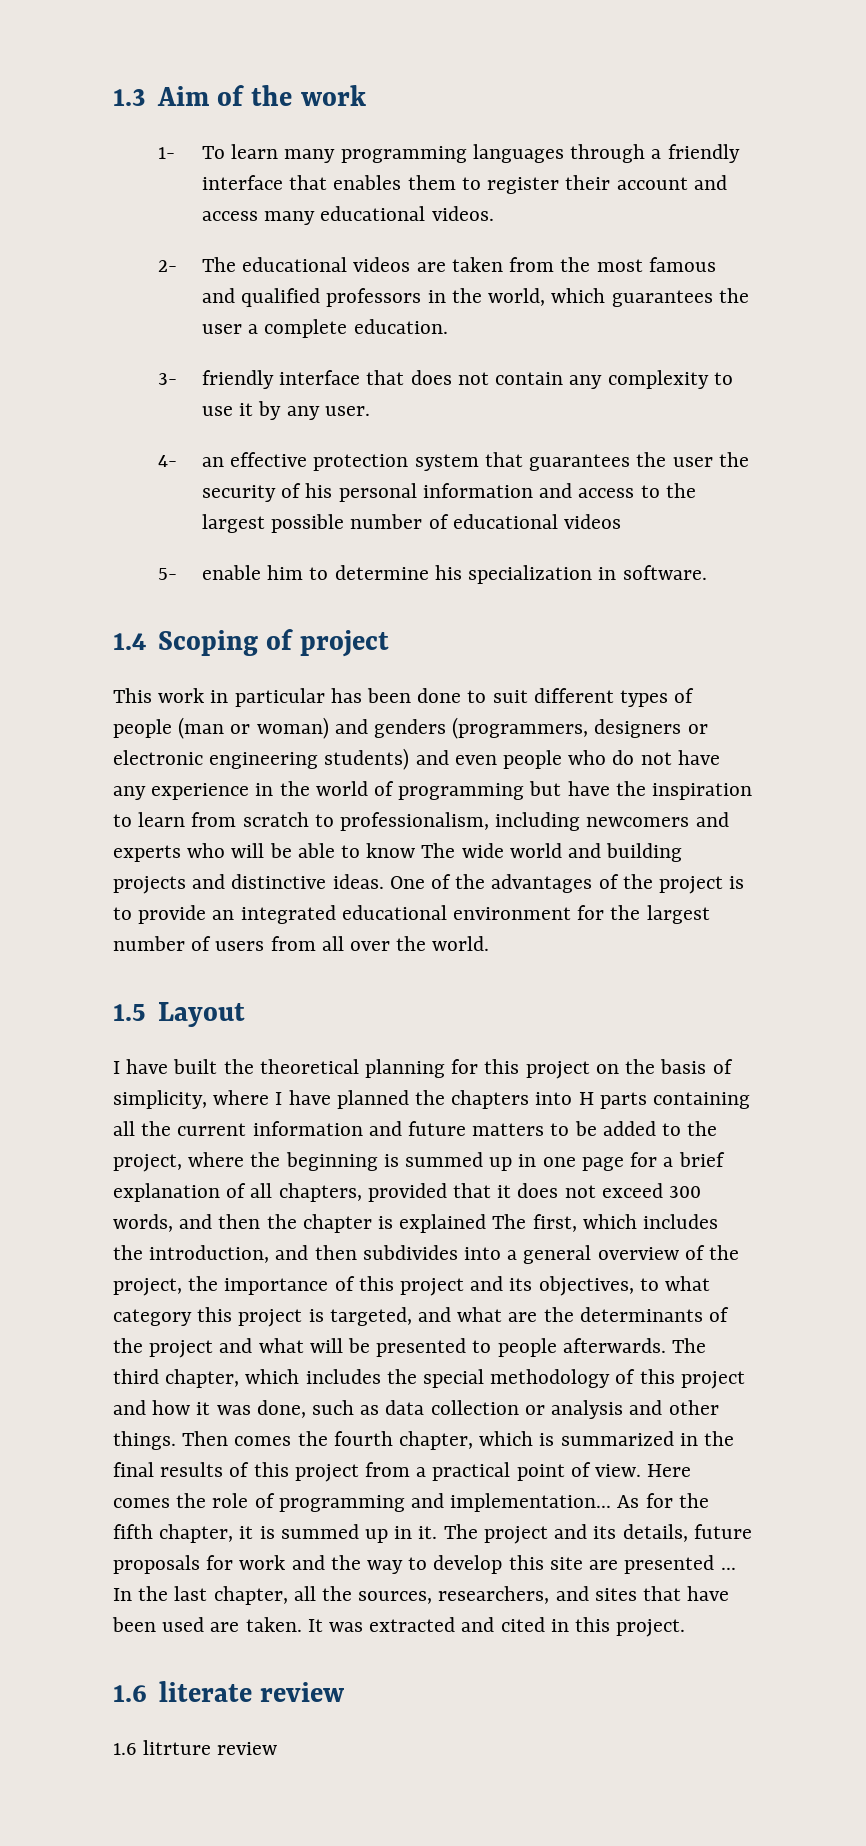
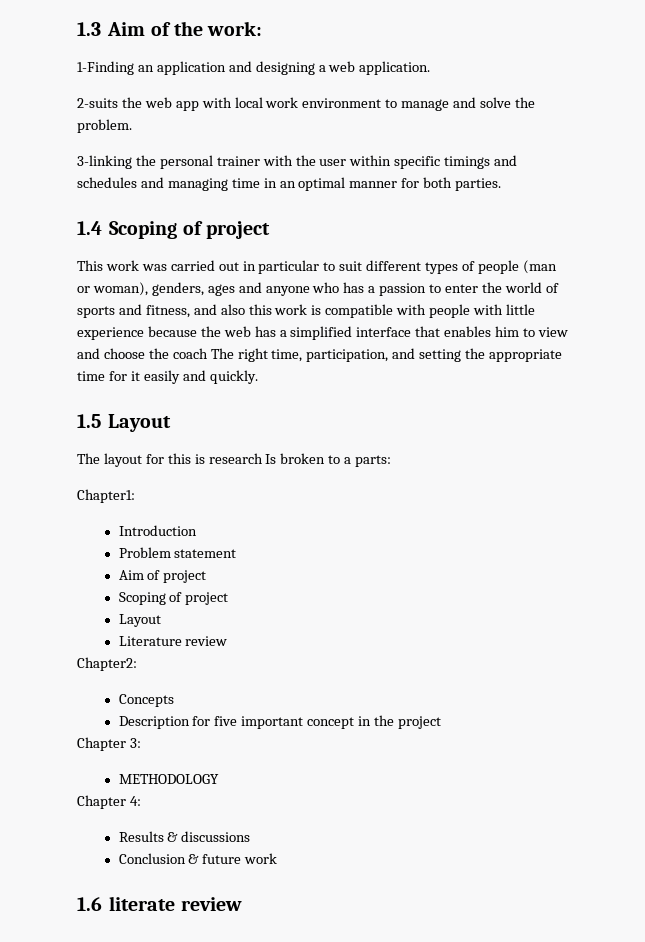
[300,85,366,106] [157,144,740,163] [202,175,727,194] [202,206,494,225] [157,257,716,272] [202,288,749,307] [202,319,448,338] [157,370,733,389] [202,401,370,420] [157,452,749,471] [202,483,696,502] [202,514,622,533] [157,565,707,584] work // 1- To learn many programming languages through a friendly interface that enables them to register their account and access many educational videos. // 2- The educational videos are taken from the most famous and qualified professors in the world, which guarantees the user a complete education. // 3- friendly interface that does not contain any complexity to use it by any user. // 4- an effective protection system that guarantees the user the security of his personal information and access to the largest possible number of educational videos // 5- enable him to determine his specialization in software. -> [207,21,263,36] [77,61,431,75] [77,97,535,111] [77,119,132,133] [77,155,518,169] [77,177,502,191] work: // 1-Finding an application and designing a web application. // 2-suits the web app with local work environment to manage and solve the problem. // 3-linking the personal trainer with the user within specific timings and schedules and managing time in an optimal manner for both parties.
[210,688,462,707] in particular has been done -> [141,260,320,274] was carried out in particular
[256,717,708,739] [113,748,720,770] [113,781,753,800] [113,812,729,831] [113,843,683,862] [113,874,745,894] [113,905,710,924] [113,936,490,951] [113,1002,245,1027] [113,1059,733,1079] [113,1090,751,1109] [113,1121,718,1136] [113,1152,725,1172] [113,1183,702,1202] [113,1214,719,1233] [113,1245,740,1264] [113,1276,711,1296] [113,1307,730,1327] [113,1338,707,1358] [113,1369,745,1389] [113,1400,719,1419] [113,1431,735,1450] [113,1462,692,1482] [113,1493,709,1512] [113,1524,752,1544] [113,1555,736,1574] [113,1586,730,1605] [112,1617,686,1637] woman) and genders (programmers, designers or electronic engineering students) and even people who do not have any experience in the world of programming but have the inspiration to learn from scratch to professionalism, including newcomers and experts who will be able to know The wide world and building projects and distinctive ideas. One of the advantages of the project is to provide an integrated educational environment for the largest number of users from all over the world. // 1.5 Layout // I have built the theoretical planning for this project on the basis of simplicity, where I have planned the chapters into H parts containing all the current information and future matters to be added to the project, where the beginning is summed up in one page for a brief explanation of all chapters, provided that it does not exceed 300 words, and then the chapter is explained The first, which includes the introduction, and then subdivides into a general overview of the project, the importance of this project and its objectives, to what category this project is targeted, and what are the determinants of the project and what will be presented to people afterwards. The third chapter, which includes the special methodology of this project and how it was done, such as data collection or analysis and other things. Then comes the fourth chapter, which is summarized in the final results of this project from a practical point of view. Here comes the role of programming and implementation... As for the fifth chapter, it is summed up in it. The project and its details, future proposals for work and the way to develop this site are presented ... In the last chapter, all the sources, researchers, and sites that have been used are taken. It was extracted and cited in this project. -> [92,282,559,296] [77,304,535,318] [77,326,568,340] [77,348,563,362] [77,370,258,384] [77,414,172,432] [77,453,392,467] [77,489,135,503] [118,525,197,536] [118,547,237,558] [118,570,207,583] [118,592,229,605] [118,614,161,627] [118,636,228,646] [77,657,137,671] [118,694,174,707] [118,715,441,729] [77,737,141,751] [118,774,219,784] [77,795,141,809] [118,831,251,842] [118,853,278,864] woman), genders, ages and anyone who has a passion to enter the world of sports and fitness, and also this work is compatible with people with little experience because the web has a simplified interface that enables him to view and choose the coach The right time, participation, and setting the appropriate time for it easily and quickly. // 1.5 Layout // The layout for this is research Is broken to a parts: // Chapter1: // Introduction // Problem statement // Aim of project // Scoping of project // Layout // Literature review // Chapter2: // Concepts // Description for five important concept in the project // Chapter 3: // METHODOLOGY // Chapter 4: // Results & discussions // Conclusion & future work
[113,1740,278,1755] // 1.6 litrture review -> (242, 904) none

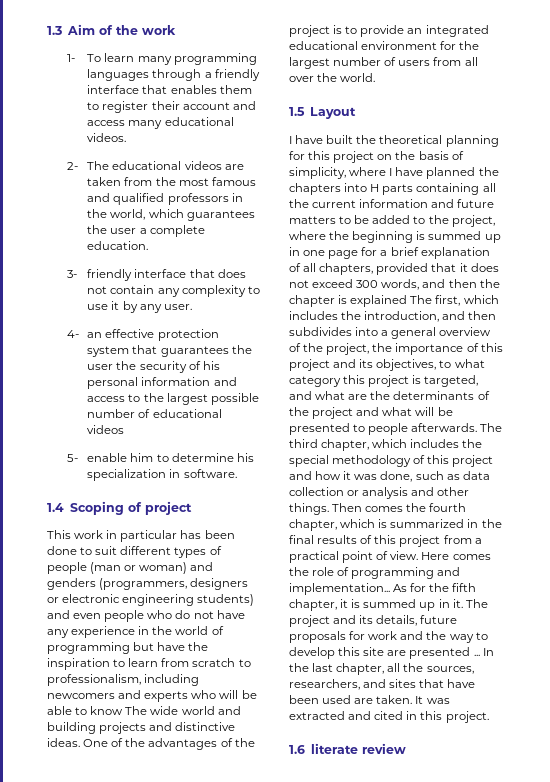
[207,21,263,36] [77,61,431,75] [77,97,535,111] [77,119,132,133] [77,155,518,169] [77,177,502,191] work: // 1-Finding an application and designing a web application. // 2-suits the web app with local work environment to manage and solve the problem. // 3-linking the personal trainer with the user within specific timings and schedules and managing time in an optimal manner for both parties. -> [141,25,176,35] [67,53,257,65] [87,69,260,81] [87,85,252,94] [87,101,256,113] [87,117,234,129] [87,133,127,142] [67,161,244,170] [87,177,256,186] [87,193,243,205] [87,209,255,221] [87,225,205,237] [87,241,149,250] [67,269,246,281] [87,285,260,297] [87,301,192,313] [67,329,219,341] [87,345,252,357] [87,361,220,373] [87,377,237,389] [87,393,259,405] [87,409,222,418] [87,425,125,434] [67,453,254,462] [87,469,237,481] work // 1- To learn many programming languages through a friendly interface that enables them to register their account and access many educational videos. // 2- The educational videos are taken from the most famous and qualified professors in the world, which guarantees the user a complete education. // 3- friendly interface that does not contain any complexity to use it by any user. // 4- an effective protection system that guarantees the user the security of his personal information and access to the largest possible number of educational videos // 5- enable him to determine his specialization in software.
[141,260,320,274] was carried out in particular -> [106,530,235,542] [47,546,77,555] in particular has been done
[92,282,559,296] [77,304,535,318] [77,326,568,340] [77,348,563,362] [77,370,258,384] [77,414,172,432] [77,453,392,467] [77,489,135,503] [118,525,197,536] [118,547,237,558] [118,570,207,583] [118,592,229,605] [118,614,161,627] [118,636,228,646] [77,657,137,671] [118,694,174,707] [118,715,441,729] [77,737,141,751] [118,774,219,784] [77,795,141,809] [118,831,251,842] [118,853,278,864] woman), genders, ages and anyone who has a passion to enter the world of sports and fitness, and also this work is compatible with people with little experience because the web has a simplified interface that enables him to view and choose the coach The right time, participation, and setting the appropriate time for it easily and quickly. // 1.5 Layout // The layout for this is research Is broken to a parts: // Chapter1: // Introduction // Problem statement // Aim of project // Scoping of project // Layout // Literature review // Chapter2: // Concepts // Description for five important concept in the project // Chapter 3: // METHODOLOGY // Chapter 4: // Results & discussions // Conclusion & future work -> [139,562,214,574] [47,578,249,590] [47,594,255,606] [47,610,245,622] [47,626,224,638] [47,642,209,654] [47,658,251,670] [47,674,200,686] [47,690,257,702] [47,706,241,715] [47,722,236,734] [47,738,255,750] [289,25,489,37] [289,41,480,50] [289,57,478,69] [289,73,376,82] [289,107,356,119] [289,135,499,147] [289,151,464,163] [289,167,499,179] [289,183,496,195] [289,199,495,208] [289,215,495,227] [289,231,501,243] [289,247,490,259] [289,263,499,275] [289,279,500,290] [289,295,499,307] [289,311,497,322] [289,327,492,339] [289,343,503,355] [289,359,485,371] [289,375,479,387] [289,391,490,400] [289,407,453,419] [289,423,503,435] [289,439,483,451] [289,455,494,467] [289,471,490,482] [289,487,470,499] [289,503,467,515] [289,519,502,531] [289,535,482,547] [289,551,491,563] [289,567,461,579] [289,583,477,595] [289,599,488,611] [289,615,458,627] [289,631,488,643] [289,647,494,659] [289,663,474,675] [289,679,476,690] [289,695,450,704] [289,711,489,723] woman) and genders (programmers, designers or electronic engineering students) and even people who do not have any experience in the world of programming but have the inspiration to learn from scratch to professionalism, including newcomers and experts who will be able to know The wide world and building projects and distinctive ideas. One of the advantages of the project is to provide an integrated educational environment for the largest number of users from all over the world. // 1.5 Layout // I have built the theoretical planning for this project on the basis of simplicity, where I have planned the chapters into H parts containing all the current information and future matters to be added to the project, where the beginning is summed up in one page for a brief explanation of all chapters, provided that it does not exceed 300 words, and then the chapter is explained The first, which includes the introduction, and then subdivides into a general overview of the project, the importance of this project and its objectives, to what category this project is targeted, and what are the determinants of the project and what will be presented to people afterwards. The third chapter, which includes the special methodology of this project and how it was done, such as data collection or analysis and other things. Then comes the fourth chapter, which is summarized in the final results of this project from a practical point of view. Here comes the role of programming and implementation... As for the fifth chapter, it is summed up in it. The project and its details, future proposals for work and the way to develop this site are presented ... In the last chapter, all the sources, researchers, and sites that have been used are taken. It was extracted and cited in this project.

